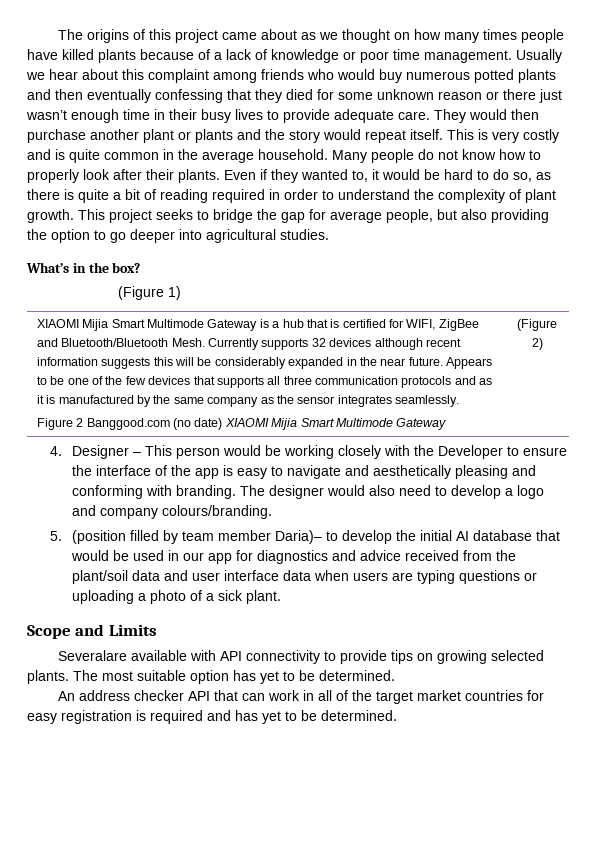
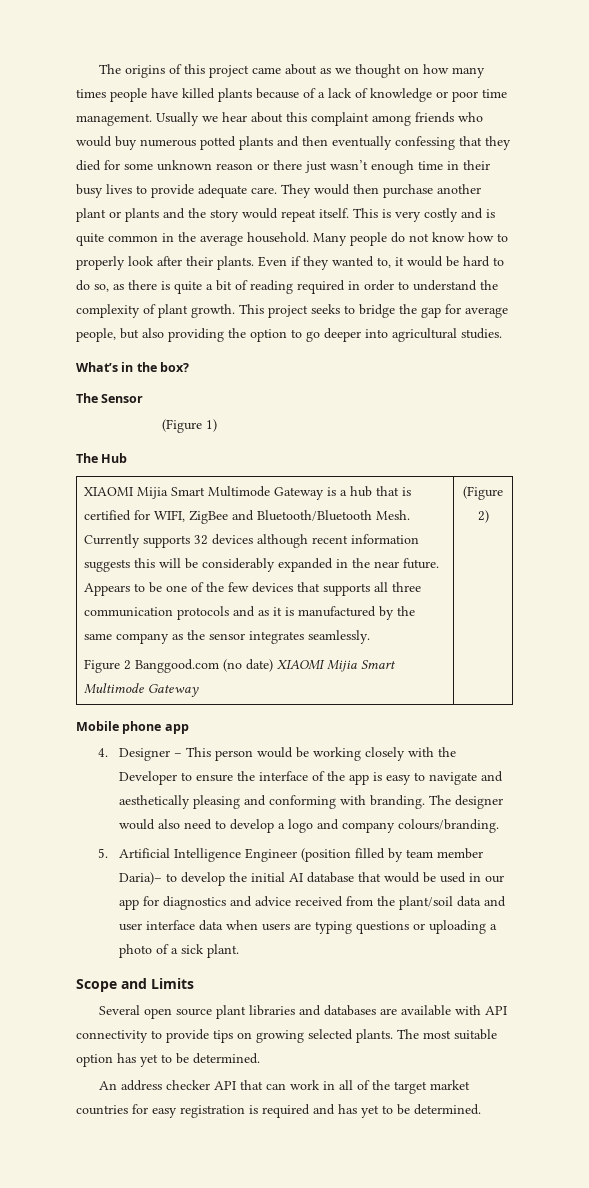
(141, 267) none -> [76,393,144,403] // The Sensor
(181, 293) none -> [76,453,128,463] // The Hub
(543, 344) none -> [76,721,189,734] // Mobile phone app
(62, 536) none -> [119,848,298,862] Artificial Intelligence Engineer
[58,650,128,661] Severalare -> [99,1005,398,1019] Several open source plant libraries and databases are

